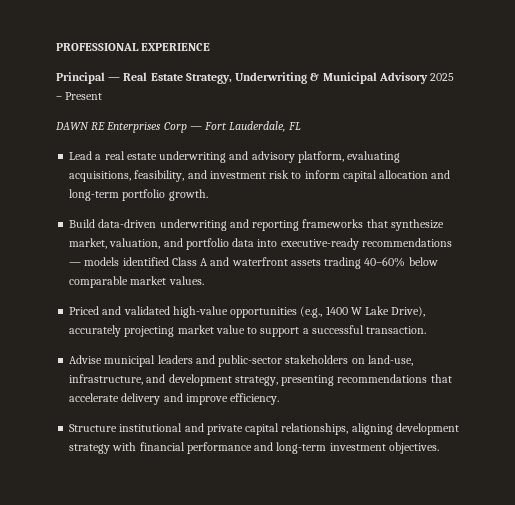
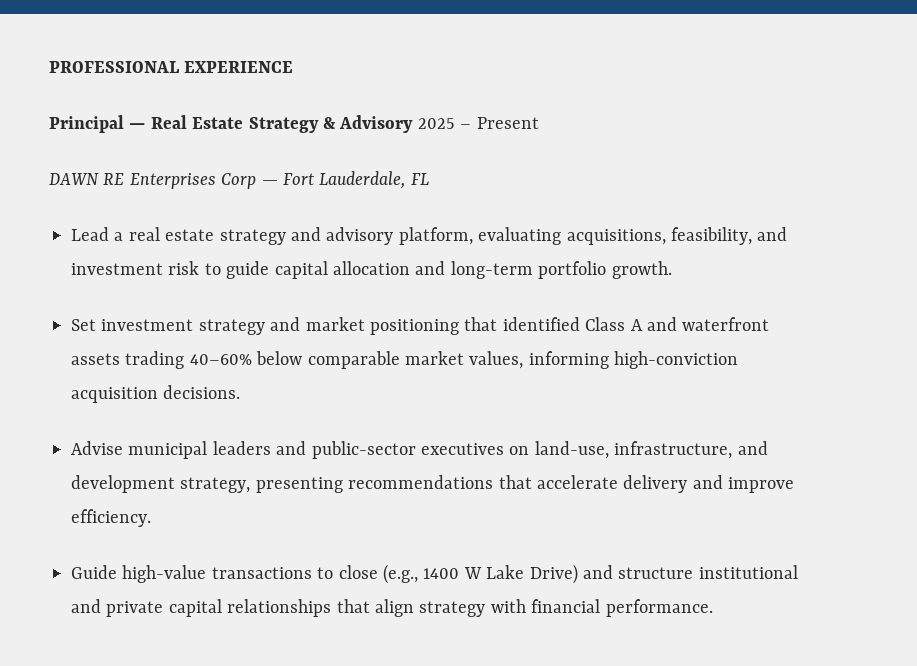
[185,72,377,84] Strategy, Underwriting & Municipal -> [248,117,335,133] Strategy &
[159,151,227,163] underwriting -> [219,229,286,245] strategy
[304,170,340,179] inform -> [226,261,270,279] guide
[69,219,444,231] [69,238,452,250] [69,257,120,266] Build data-driven underwriting and reporting frameworks that synthesize market, valuation, and portfolio data into executive-ready recommendations — models -> [71,317,498,335] Set investment strategy and market positioning that
[168,276,204,285] [69,306,426,318] [69,325,427,337] values. // Priced and validated high-value opportunities (e.g., 1400 W Lake Drive), accurately projecting market value to support a successful transaction. -> [469,351,739,369] [71,385,241,403] values, informing high-conviction acquisition decisions.
[285,355,349,364] stakeholders -> [421,443,504,455] executives
[69,423,459,435] [69,442,439,454] Structure institutional and private capital relationships, aligning development strategy with financial performance and long-term investment objectives. -> [71,564,798,584] [71,599,713,617] Guide high-value transactions to close (e.g., 1400 W Lake Drive) and structure institutional and private capital relationships that align strategy with financial performance.

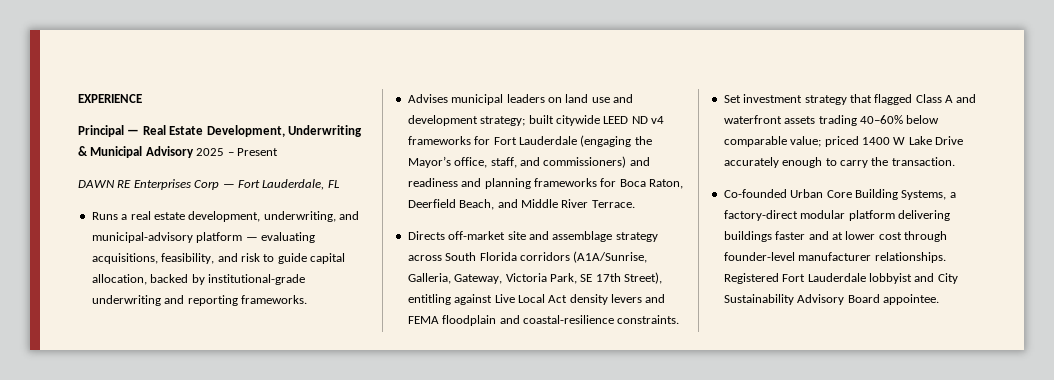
[49,61,179,73] PROFESSIONAL -> (78, 98) none
[248,117,335,133] Strategy & -> [206,125,362,137] [78,146,143,158] Development, Underwriting & Municipal
[71,227,109,241] Lead -> [91,212,118,220] Runs
[219,227,473,245] strategy and advisory platform, -> [188,211,359,222] [91,232,258,243] development, underwriting, and municipal-advisory platform —
[71,263,163,275] investment -> (238, 257) none
[333,261,672,279] [71,317,580,335] allocation and long-term portfolio growth. // Set investment strategy and market positioning that identified -> [91,274,305,285] [91,295,307,306] [407,94,633,105] [407,115,664,126] [407,135,652,147] [407,156,650,168] [407,178,683,189] [407,199,635,210] [407,231,658,242] [407,251,648,263] [407,272,662,284] [407,294,666,305] [407,315,680,326] [723,94,913,105] allocation, backed by institutional-grade underwriting and reporting frameworks. // Advises municipal leaders on land use and development strategy; built citywide LEED ND v4 frameworks for Fort Lauderdale (engaging the Mayor’s office, staff, and commissioners) and readiness and planning frameworks for Boca Raton, Deerfield Beach, and Middle River Terrace. // Directs off-market site and assemblage strategy across South Florida corridors (A1A/Sunrise, Galleria, Gateway, Victoria Park, SE 17th Street), entitling against Live Local Act density levers and FEMA floodplain and coastal-resilience constraints. // Set investment strategy that flagged
[405,351,739,369] [71,385,241,403] [71,441,768,459] [71,475,795,493] [71,509,151,527] [71,564,798,584] [71,599,713,617] market values, informing high-conviction acquisition decisions. // Advise municipal leaders and public-sector executives on land-use, infrastructure, and development strategy, presenting recommendations that accelerate delivery and improve efficiency. // Guide high-value transactions to close (e.g., 1400 W Lake Drive) and structure institutional and private capital relationships that align strategy with financial performance. -> [790,136,963,147] [723,157,955,168] [723,189,956,200] [723,210,950,221] [723,231,947,242] [723,252,946,263] [723,273,958,284] [723,294,939,305] value; priced 1400 W Lake Drive accurately enough to carry the transaction. // Co-founded Urban Core Building Systems, a factory-direct modular platform delivering buildings faster and at lower cost through founder-level manufacturer relationships. Registered Fort Lauderdale lobbyist and City Sustainability Advisory Board appointee.

